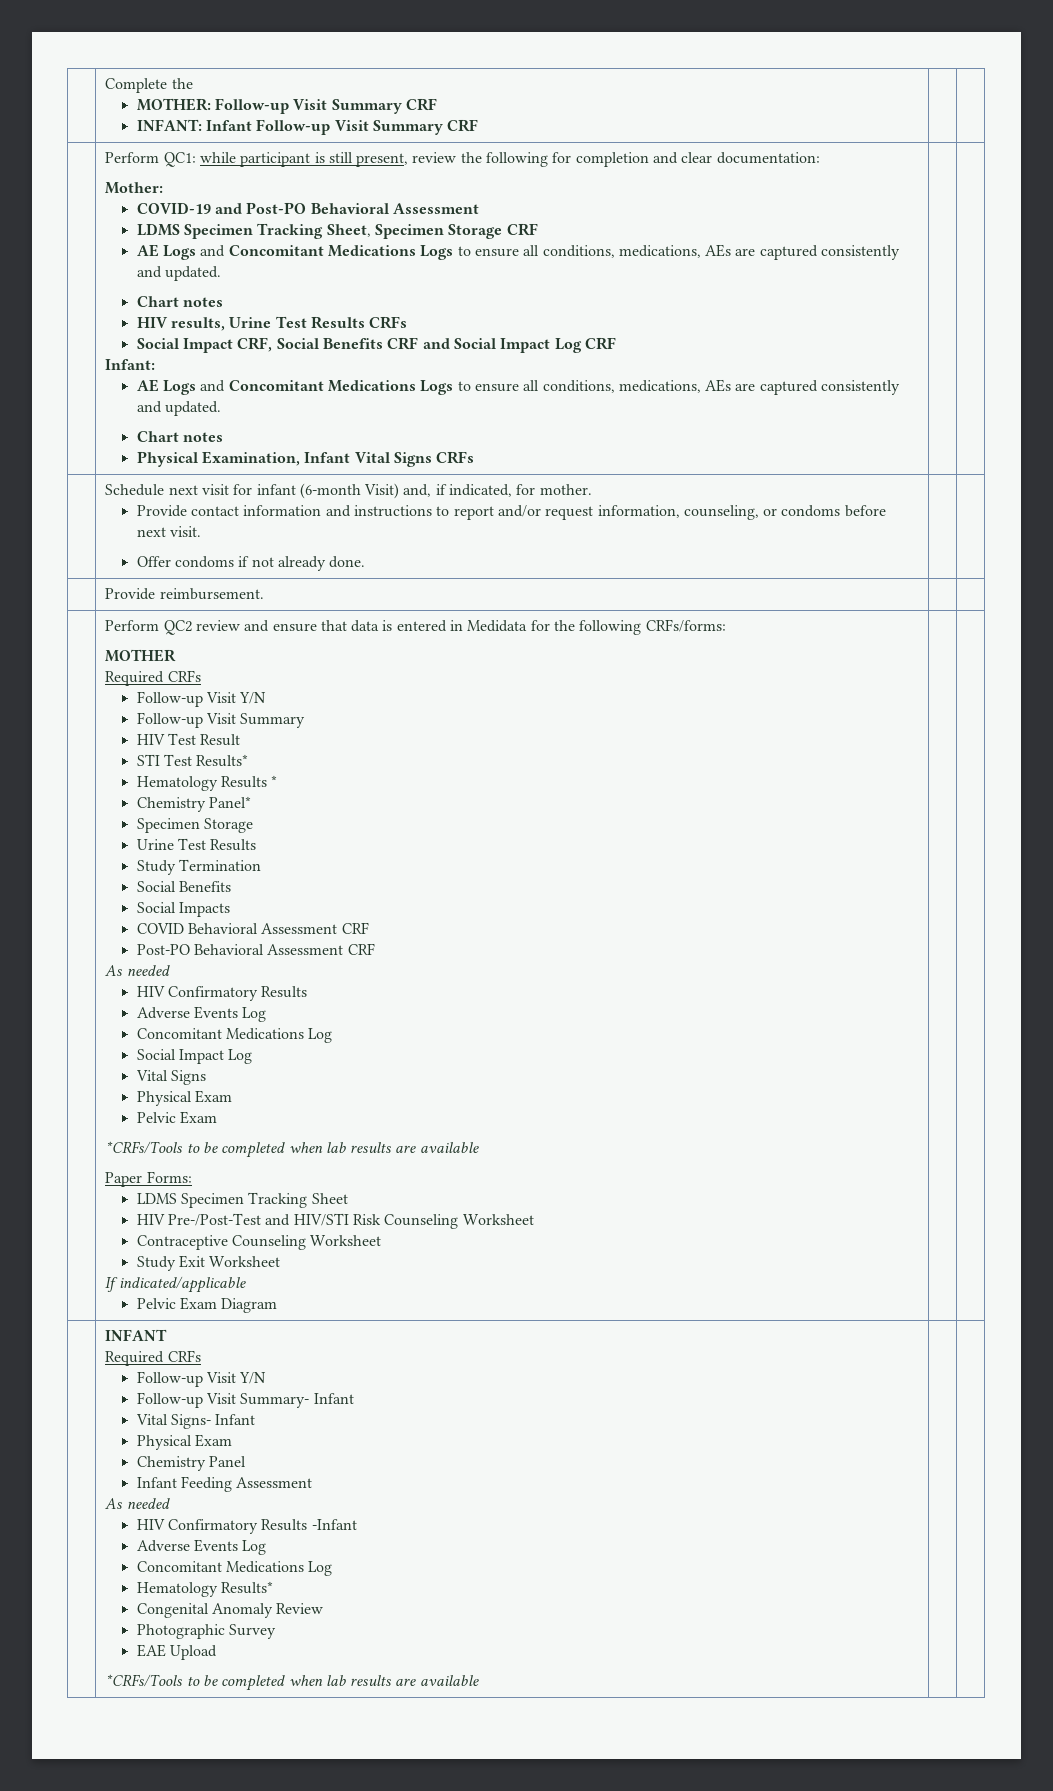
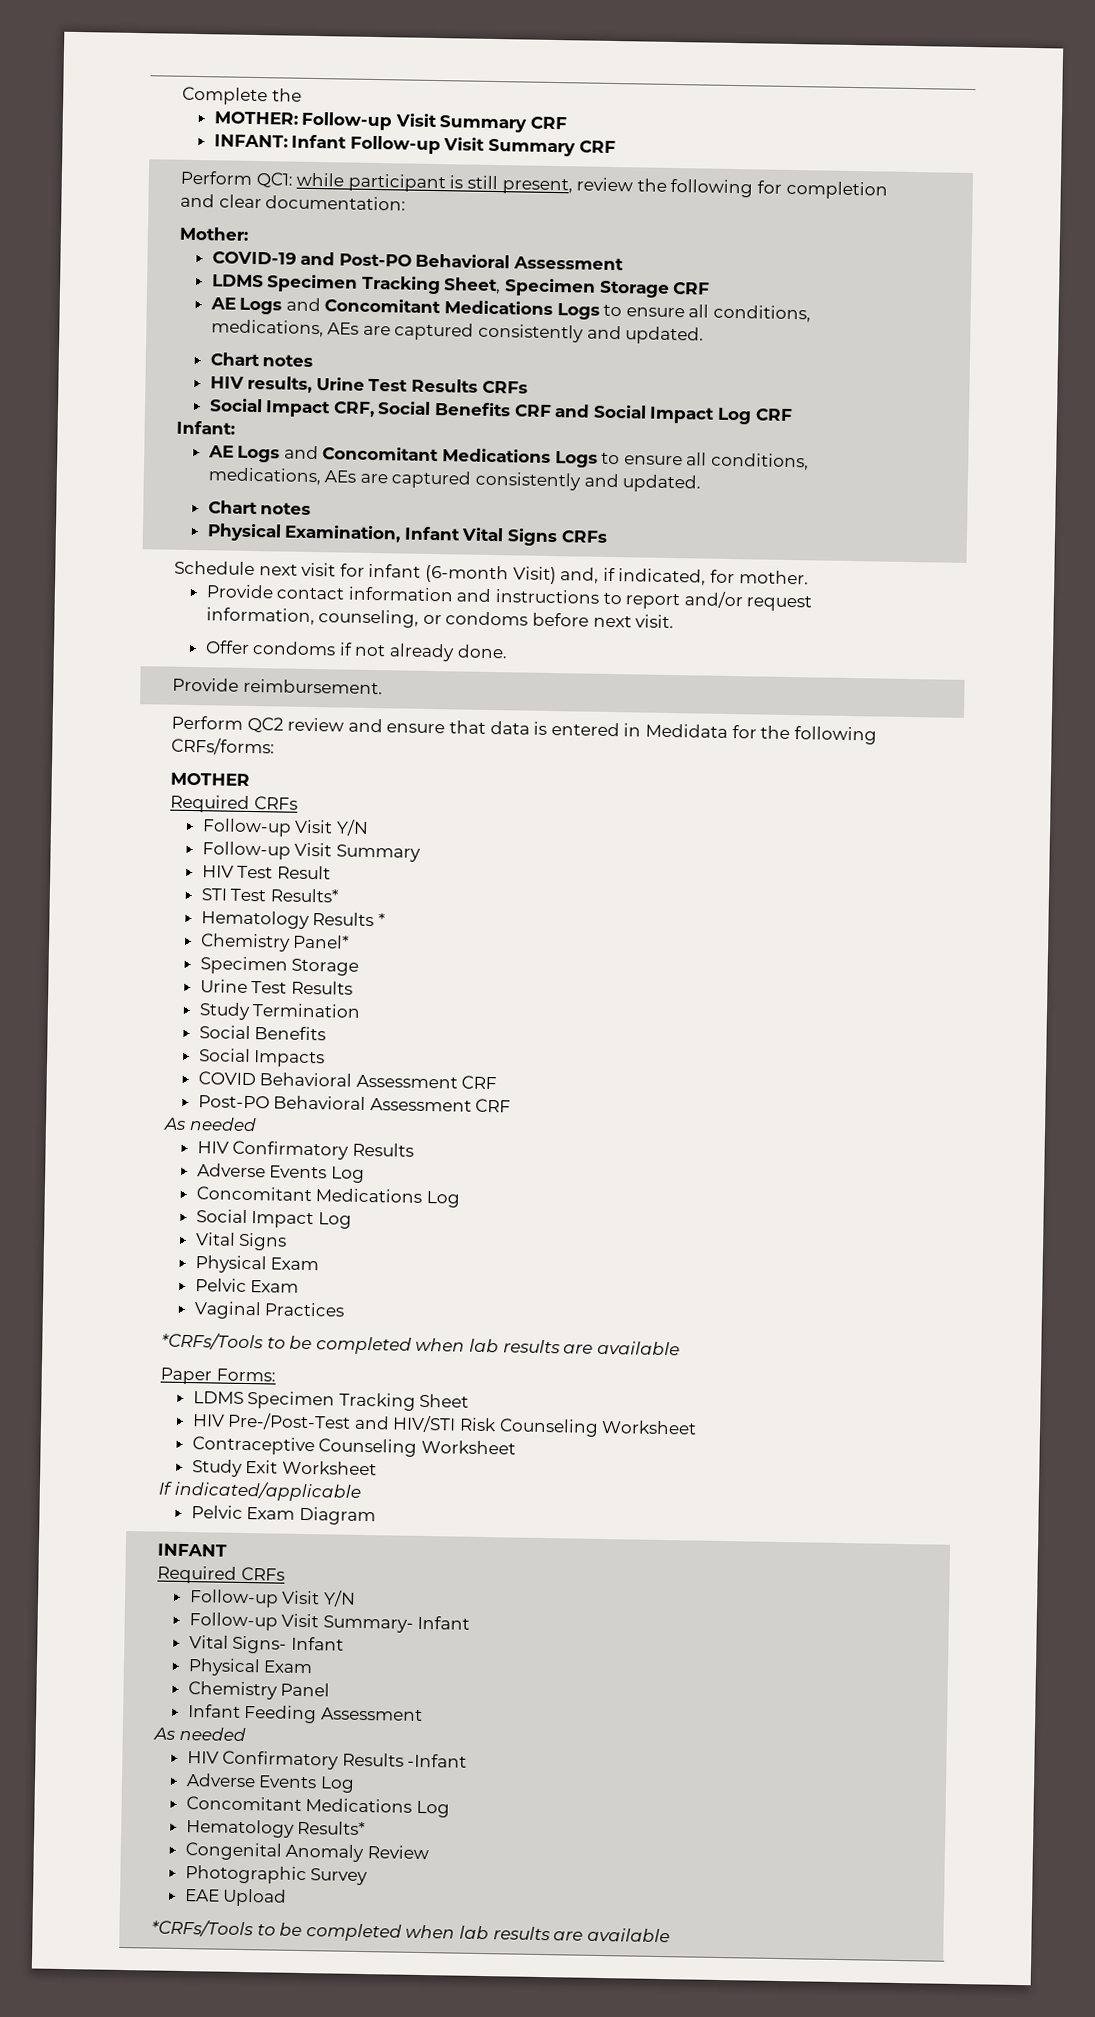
(217, 1117) none -> [193,1301,346,1320] // Vaginal Practices

